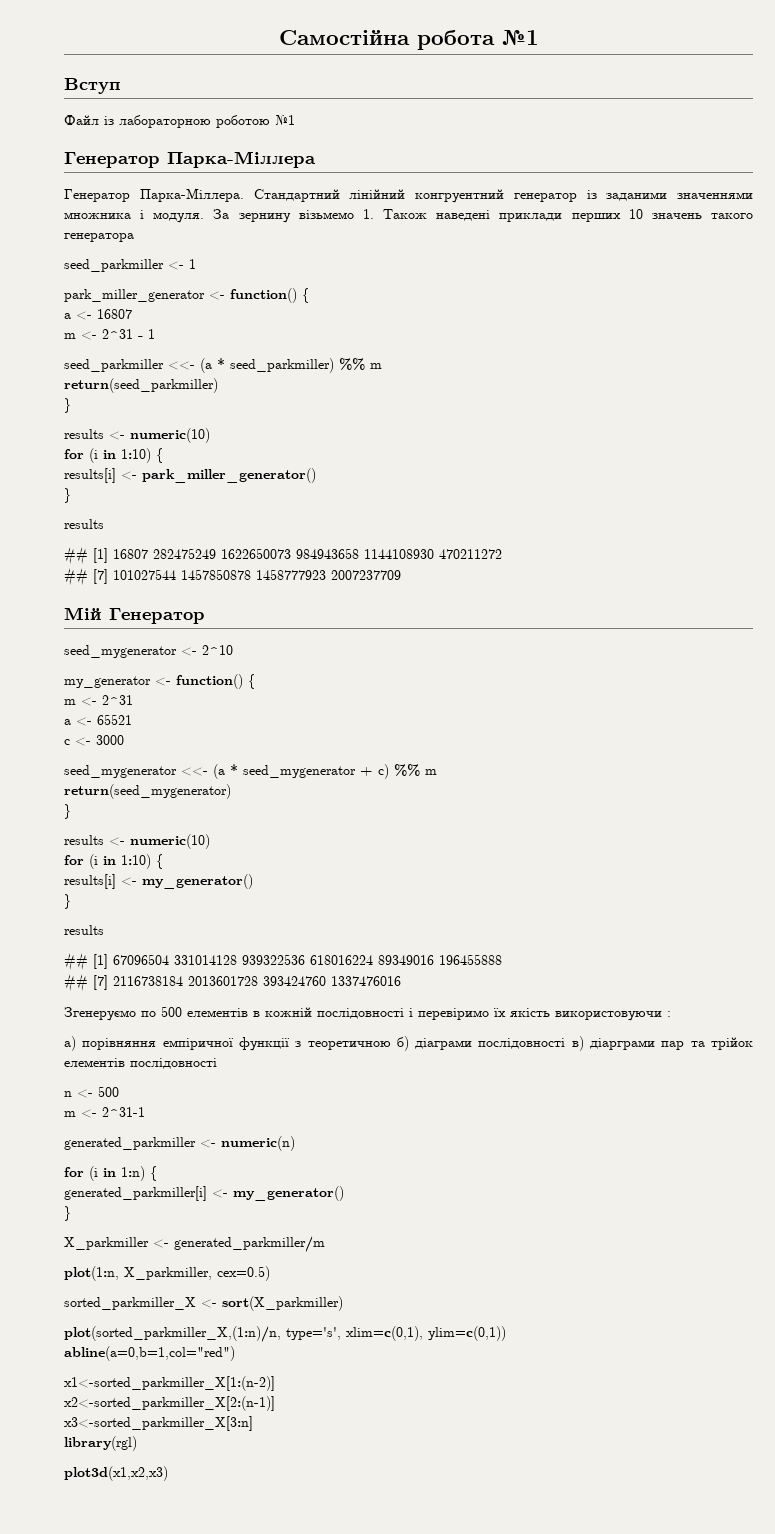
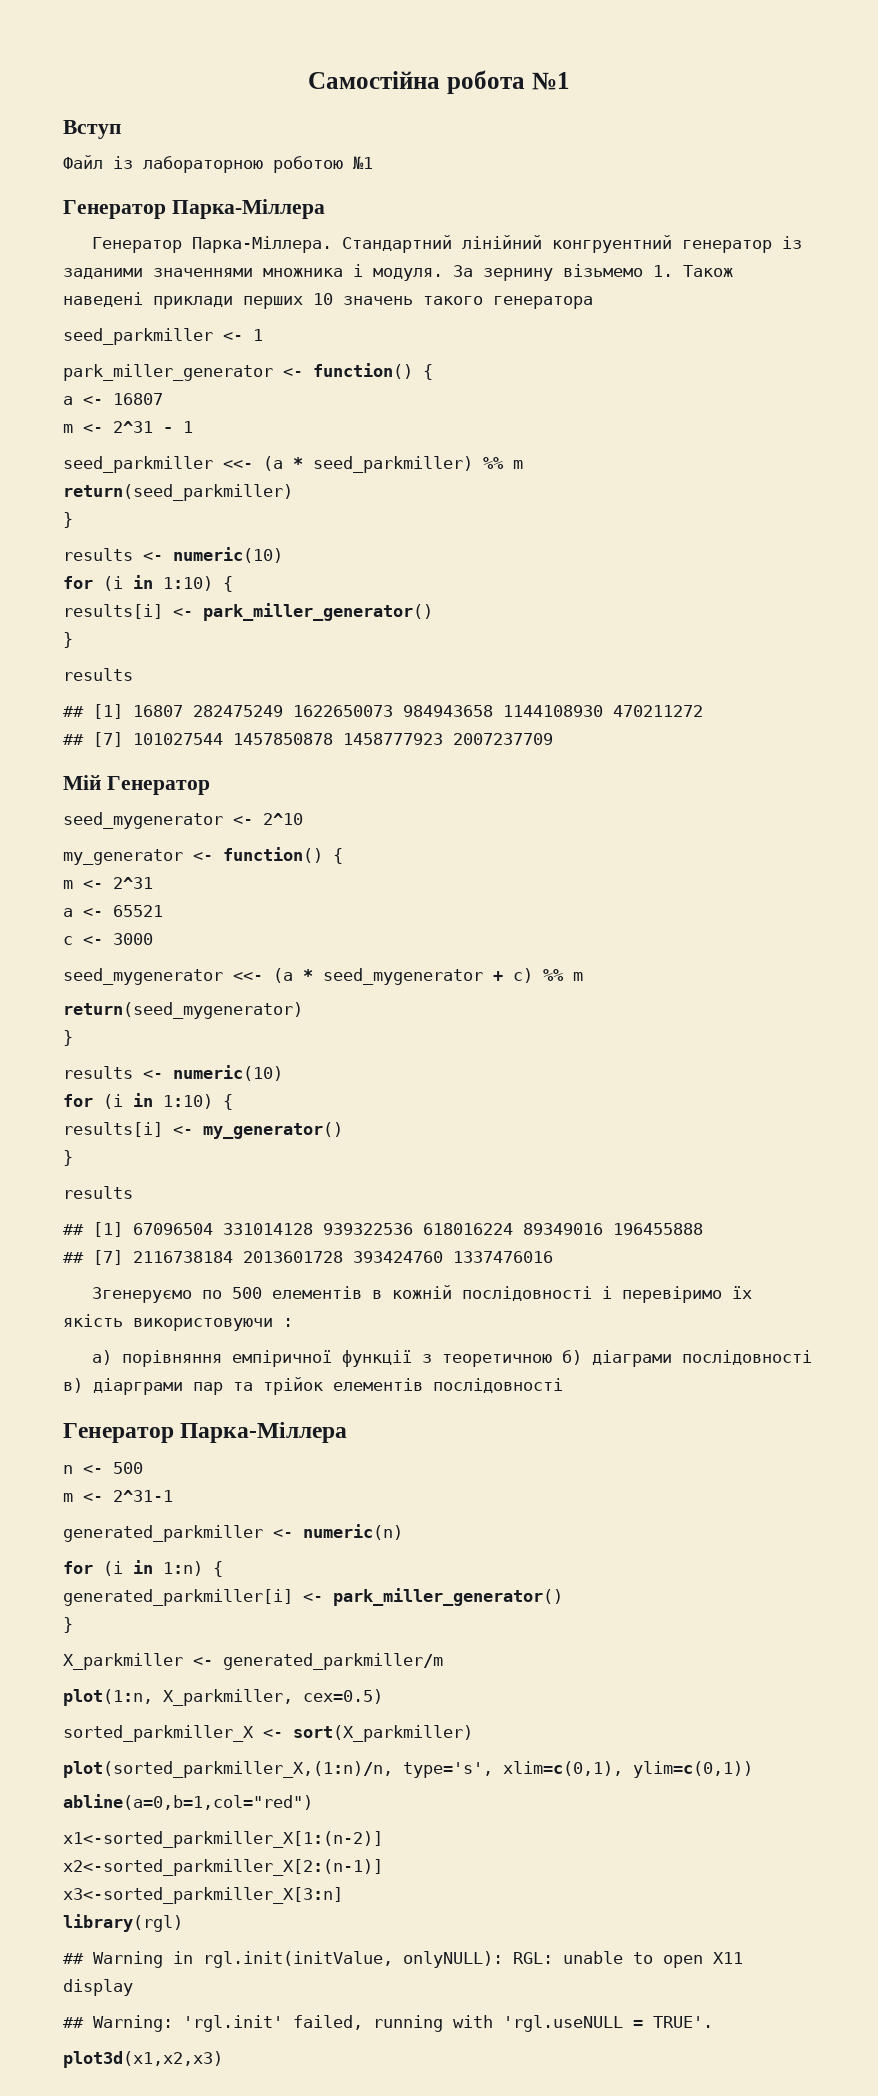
(217, 1063) none -> [63,1422,348,1443] // Генератор Парка-Міллера
[233,1186,344,1201] my_generator() -> [333,1588,563,1606] park_miller_generator()
(137, 1443) none -> [63,1951,743,1968] [63,1979,133,1996] [63,2015,713,2032] // ## Warning in rgl.init(initValue, onlyNULL): RGL: unable to open X11 display // ## Warning: 'rgl.init' failed, running with 'rgl.useNULL = TRUE'.

